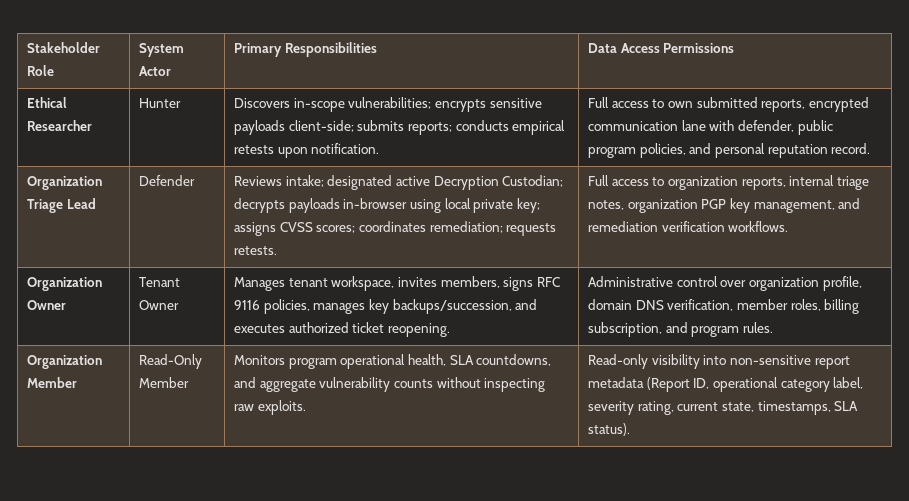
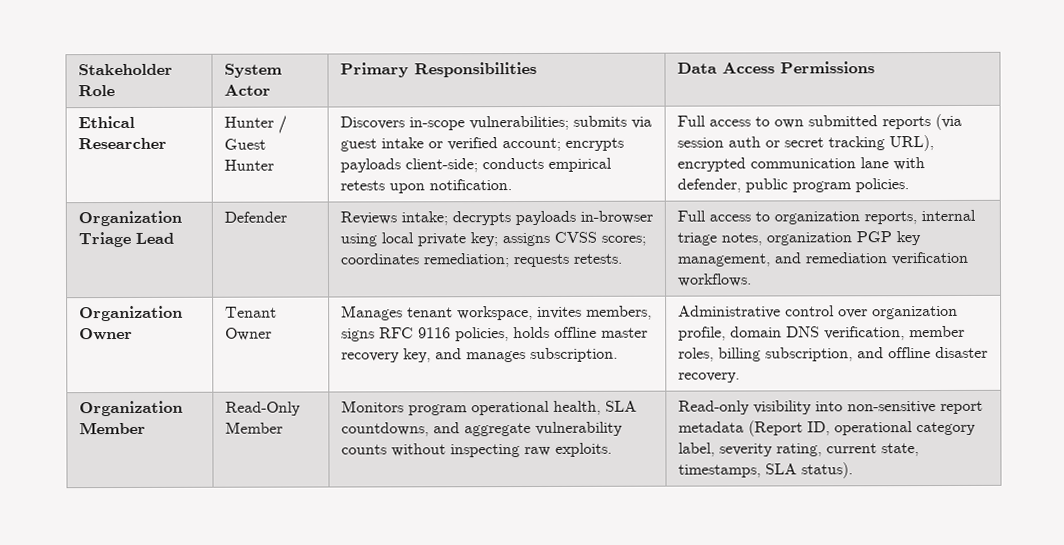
(182, 103) none -> [277,115,287,134] [223,138,266,150] [223,159,274,171] / Guest Hunter
[435,98,542,112] [234,120,453,135] encrypts sensitive payloads client-side; submits reports; -> [572,115,652,129] [339,137,624,152] [339,158,478,173] submits via guest intake or verified account; encrypts payloads client-side;
[761,99,806,112] reports, -> [881,113,962,131] [676,135,934,152] reports (via session auth or secret tracking URL),
[639,143,871,158] policies, and personal reputation record. -> [854,178,909,193] policies.
[327,175,564,190] designated active Decryption Custodian; -> (448, 218) none
[313,299,538,314] [234,322,451,337] manages key backups/succession, and executes authorized ticket reopening. -> [512,326,648,339] [340,347,618,363] holds offline master recovery key, and manages subscription.
[691,322,774,337] program rules. -> [887,346,988,359] [677,372,740,383] offline disaster recovery.

